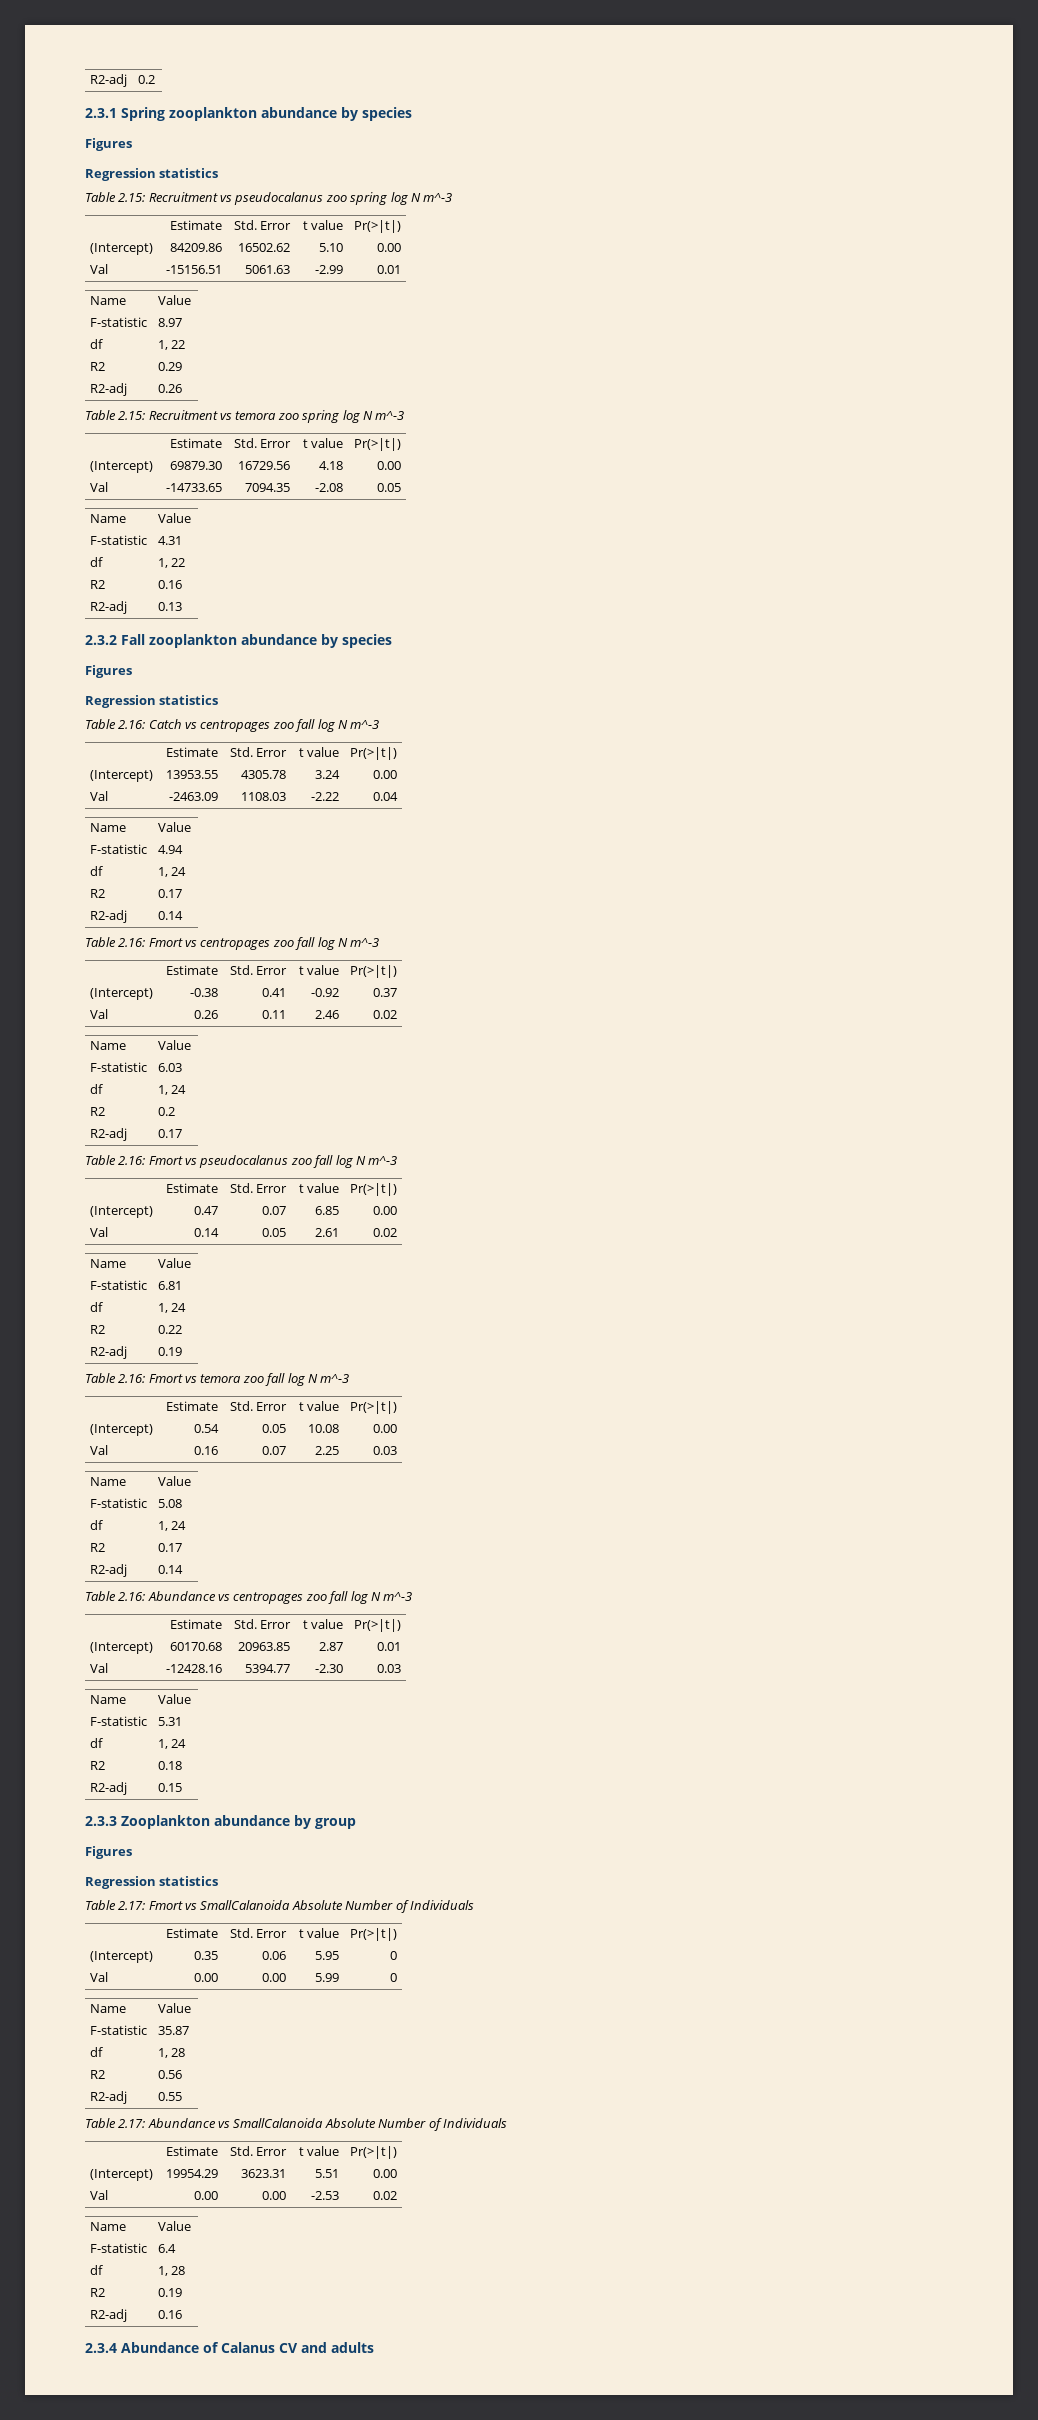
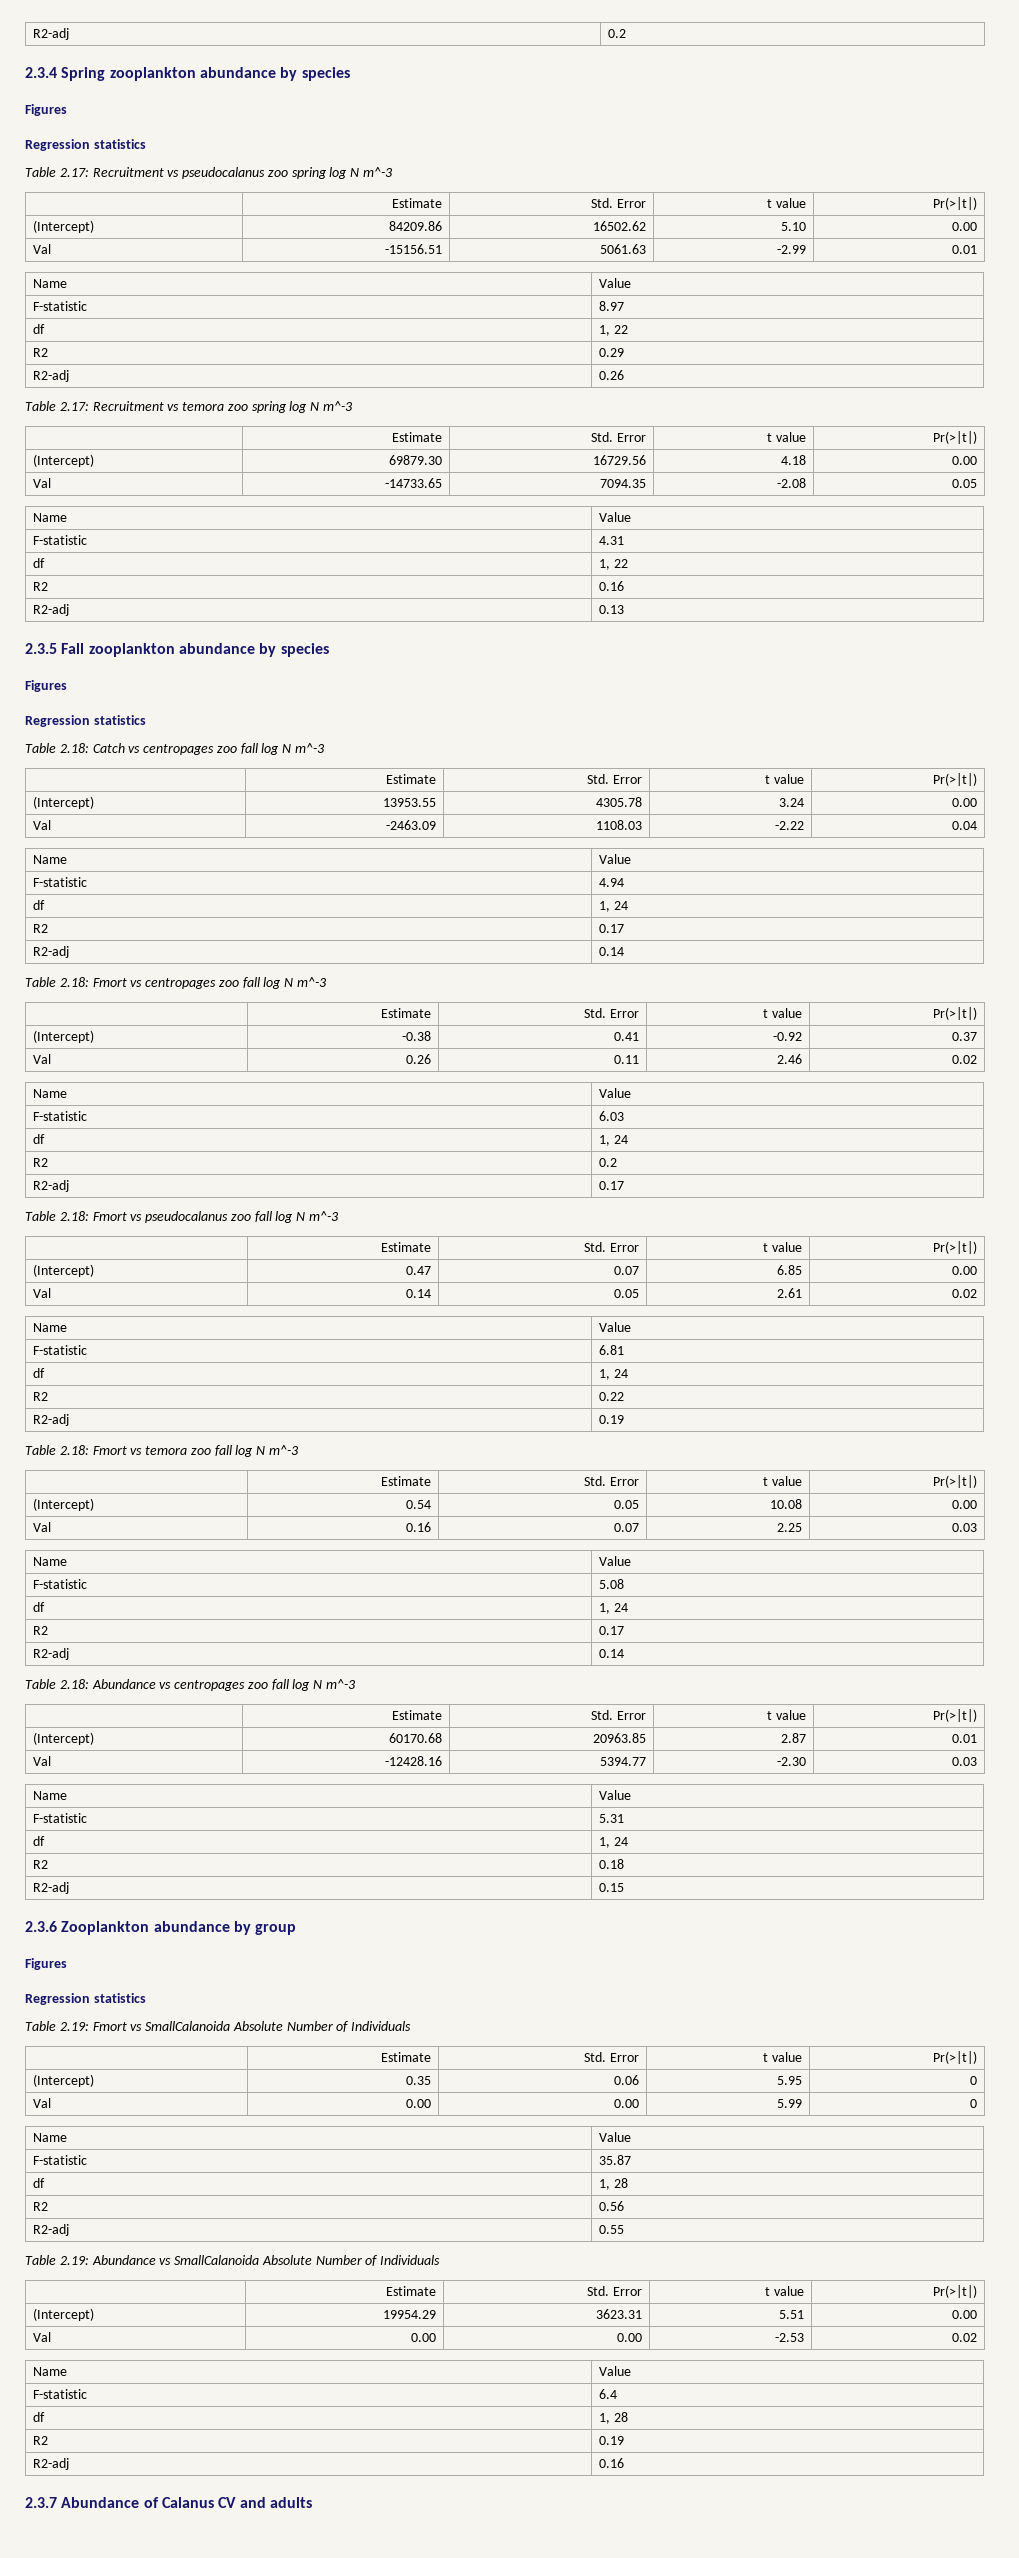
[85,108,117,118] 2.3.1 -> [25,67,57,78] 2.3.4
[118,193,146,202] 2.15: -> [59,168,89,177] 2.17:
[118,411,146,420] 2.15: -> [59,402,89,411] 2.17:
[85,635,117,645] 2.3.2 -> [25,643,57,654] 2.3.5
[118,720,146,729] 2.16: -> [59,743,89,753] 2.18:
[118,938,146,947] 2.16: -> [59,977,89,987] 2.18:
[118,1156,146,1165] 2.16: -> [59,1211,89,1221] 2.18:
[118,1374,146,1383] 2.16: -> [59,1445,89,1455] 2.18:
[118,1592,146,1601] 2.16: -> [59,1679,89,1689] 2.18:
[85,1816,117,1826] 2.3.3 -> [25,1921,57,1932] 2.3.6
[118,1901,146,1910] 2.17: -> [59,2022,89,2031] 2.19:
[118,2119,146,2128] 2.17: -> [59,2256,89,2265] 2.19:
[85,2343,117,2353] 2.3.4 -> [25,2497,57,2508] 2.3.7

